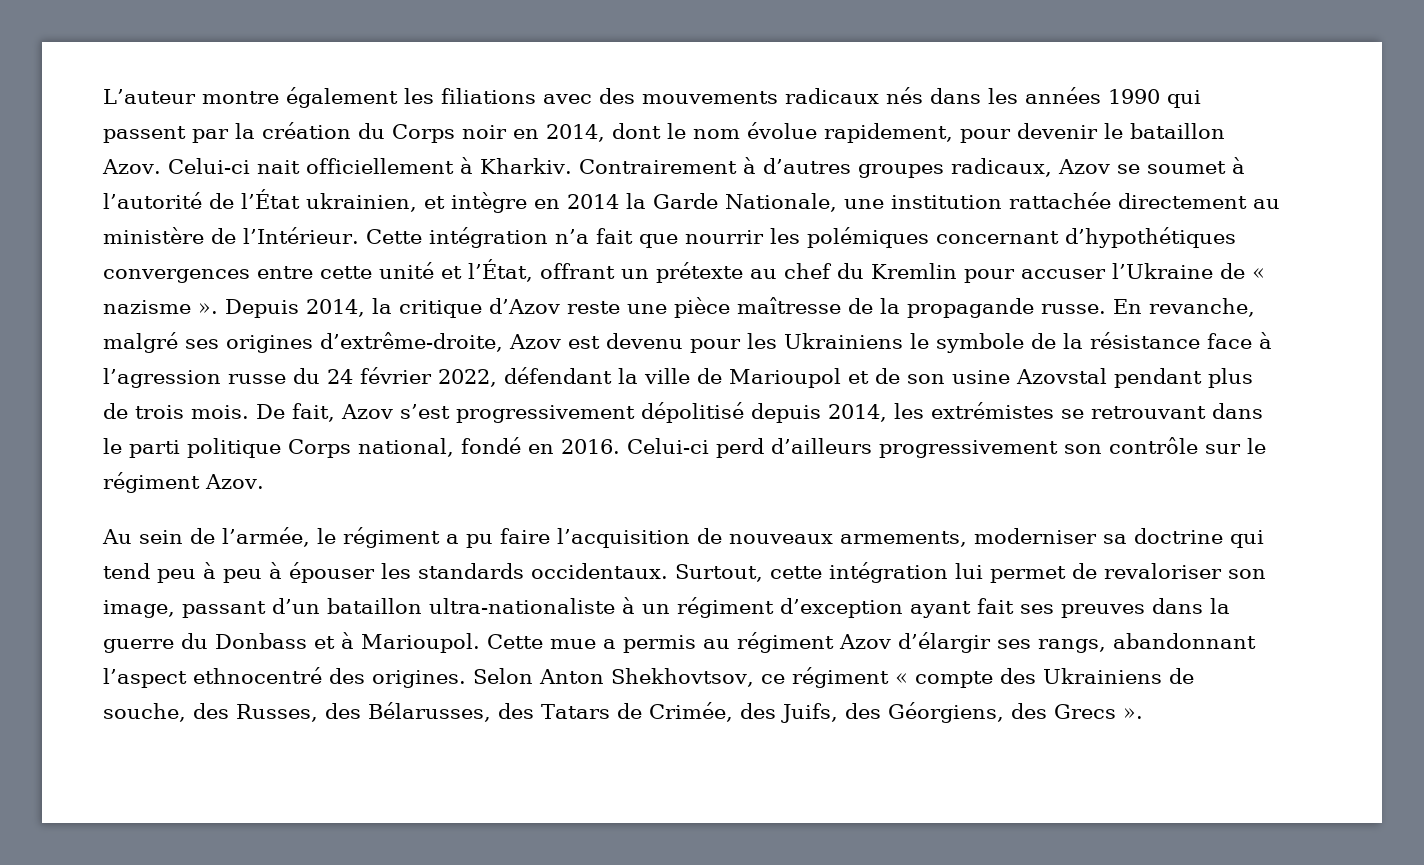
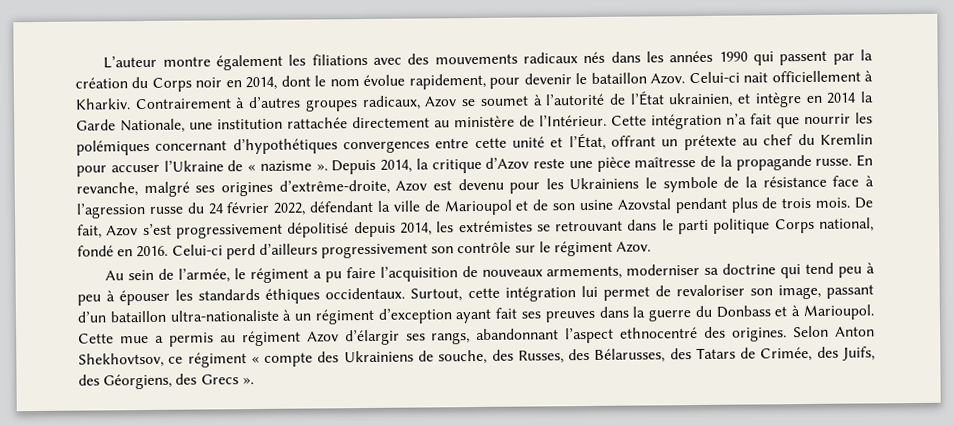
(524, 571) none -> [265,288,321,304] éthiques

